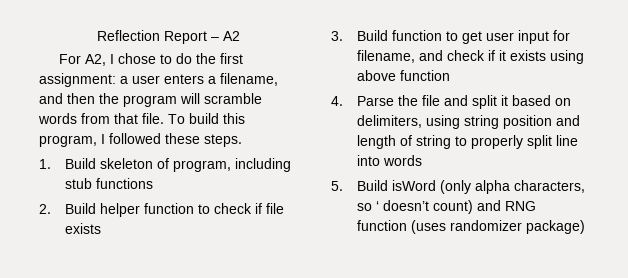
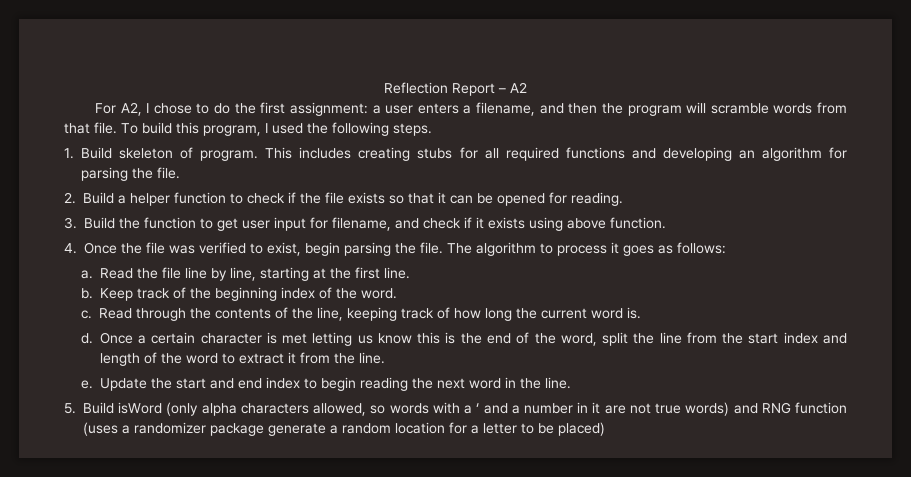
[109,133,200,144] followed these -> [272,122,389,136] used the following
[173,158,292,172] [65,178,154,189] program, including stub functions -> [200,147,847,161] [81,167,180,181] program. This includes creating stubs for all required functions and developing an algorithm for parsing the file.
(97, 208) none -> [118,195,126,204] a
(263, 208) none -> [300,193,321,204] the
(102, 228) none -> [389,192,623,206] so that it can be opened for reading.
(389, 35) none -> [119,218,140,229] the
[400,70,451,81] function -> [610,217,666,229] function.
[357,95,572,109] [357,115,581,129] [357,135,579,149] [357,155,423,166] Parse the file and split it based on delimiters, using string position and length of string to properly split line into words -> [84,242,726,256] [80,267,410,281] [80,287,397,301] [80,307,641,321] [80,332,848,346] [99,352,385,366] [80,377,571,391] Once the file was verified to exist, begin parsing the file. The algorithm to process it goes as follows: // a. Read the file line by line, starting at the first line. // b. Keep track of the beginning index of the word. // c. Read through the contents of the line, keeping track of how long the current word is. // d. Once a certain character is met letting us know this is the end of the word, split the line from the start index and length of the word to extract it from the line. // e. Update the start and end index to begin reading the next word in the line.
[514,180,586,193] [357,200,537,214] [357,220,586,234] characters, so ‘ doesn’t count) and RNG function (uses randomizer package) -> [240,402,848,416] [83,422,605,436] characters allowed, so words with a ‘ and a number in it are not true words) and RNG function (uses a randomizer package generate a random location for a letter to be placed)

